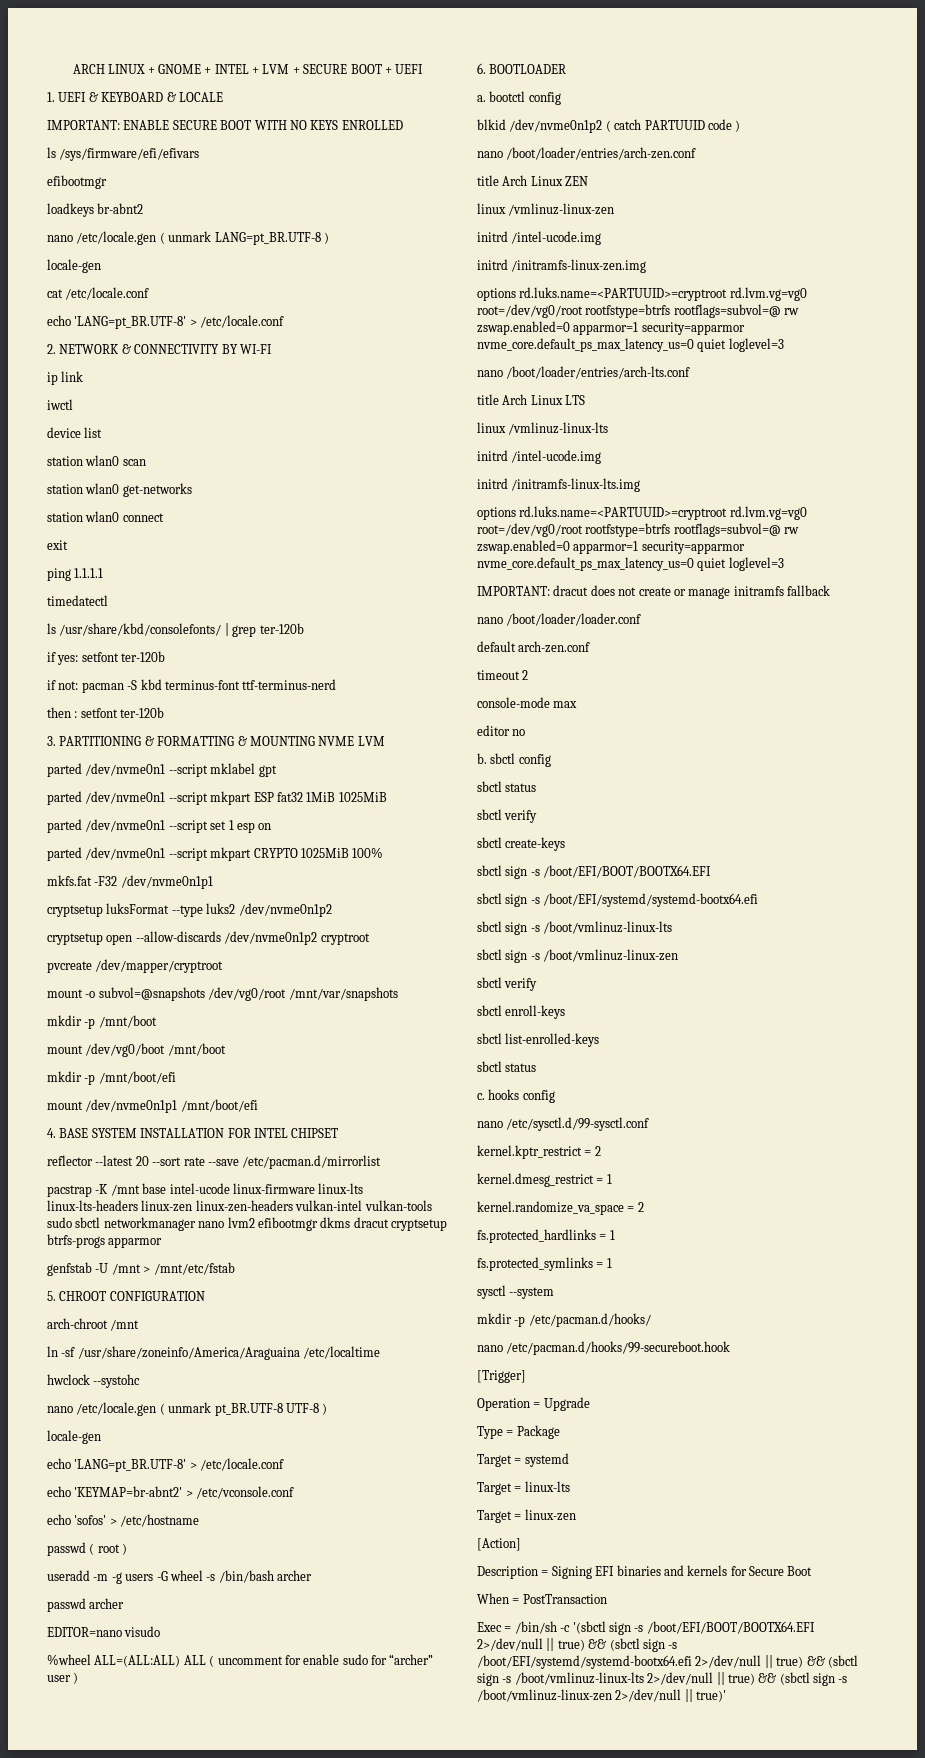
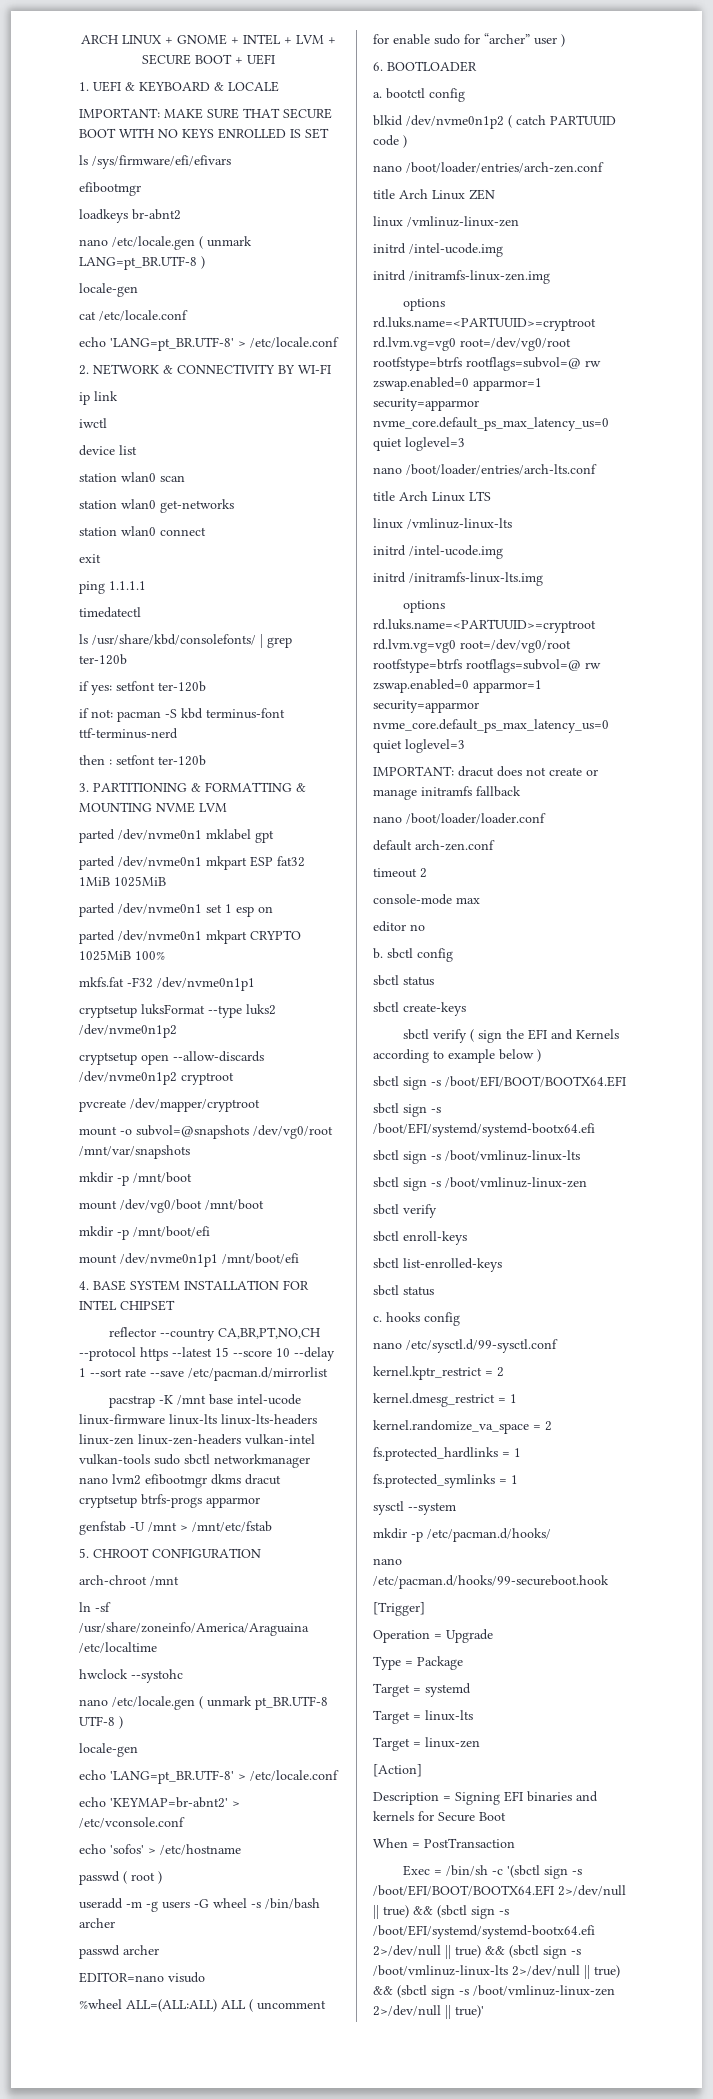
[123,120,170,130] ENABLE -> [164,108,280,119] MAKE SURE THAT
(403, 125) none -> [290,128,329,139] IS SET
[168,764,208,777] --script -> (202, 834) none
[168,792,208,805] --script -> (202, 861) none
[168,820,208,833] --script -> (202, 908) none
[168,848,208,861] --script -> (202, 935) none
[95,1155,149,1166] --latest 20 -> [160,1327,321,1341] [79,1347,335,1361] [79,1368,86,1377] --country CA,BR,PT,NO,CH --protocol https --latest 15 --score 10 --delay 1
[504,810,538,823] [477,837,566,851] verify // sbctl create-keys -> [403,1002,466,1016] [403,1029,620,1043] [373,1049,541,1063] create-keys // sbctl verify ( sign the EFI and Kernels according to example below )

